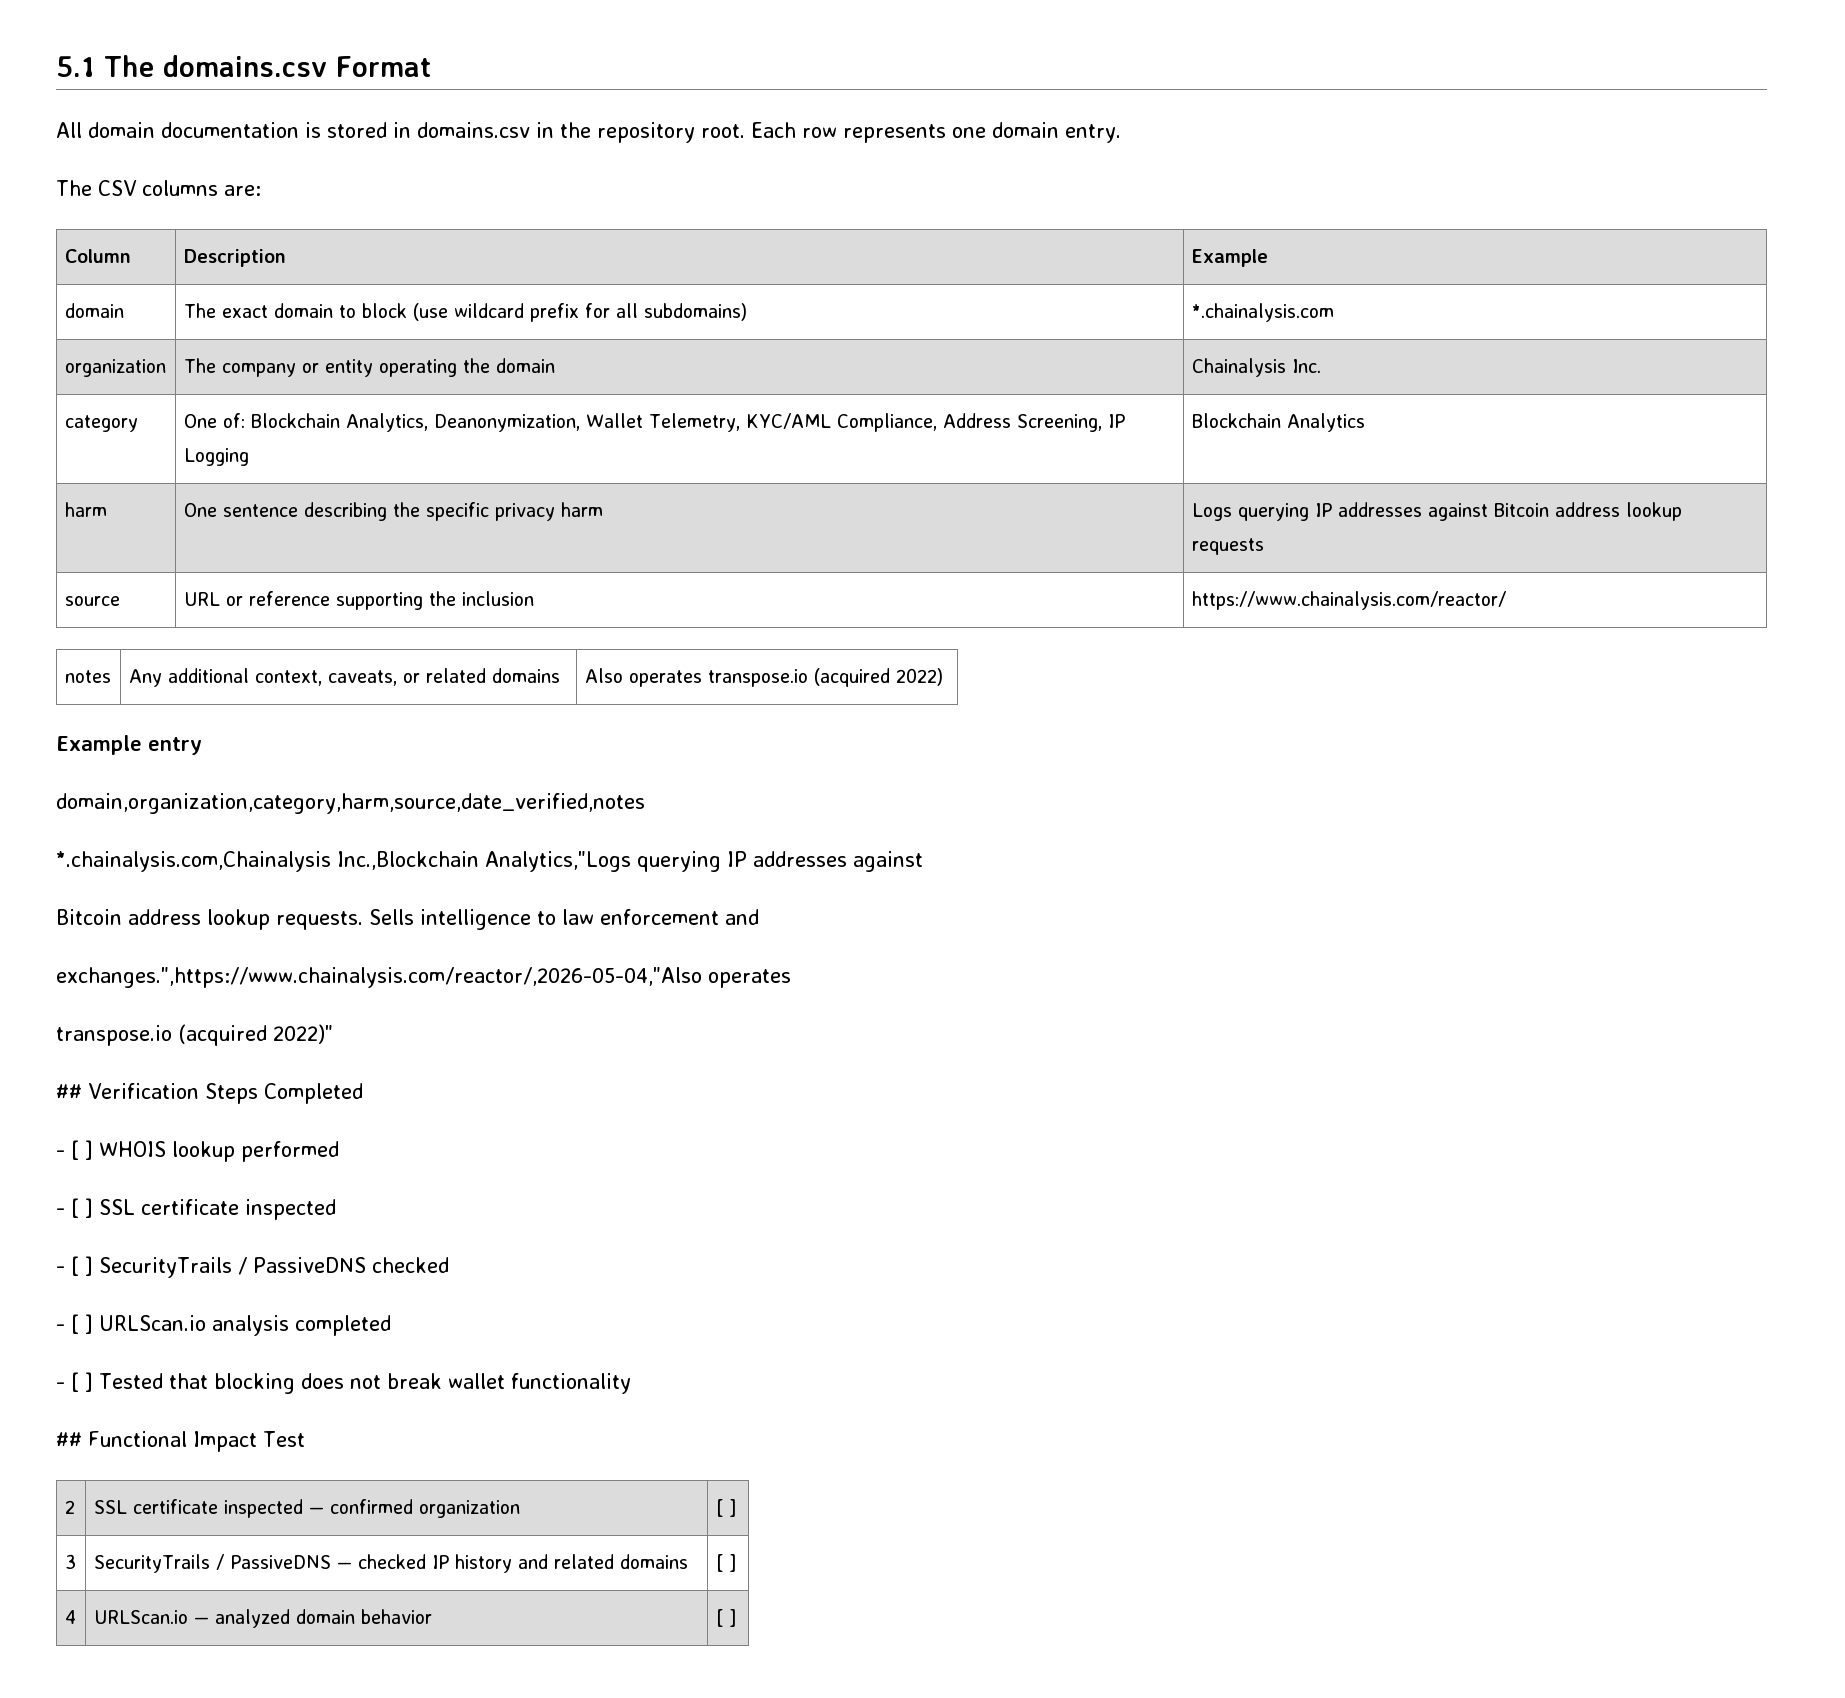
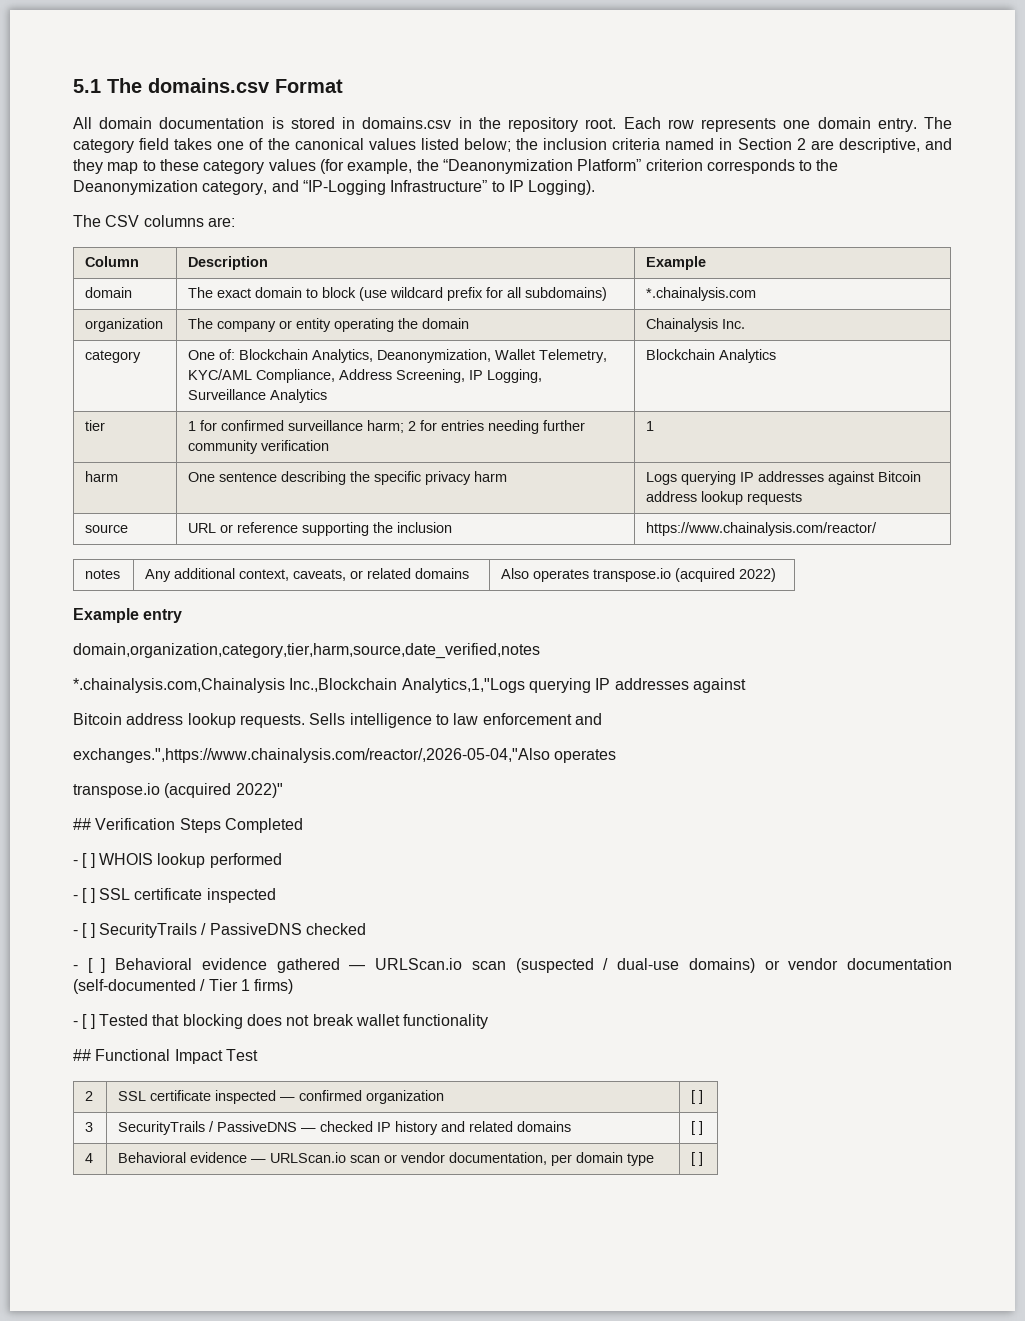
(1121, 133) none -> [924,117,953,129] [73,138,953,153] [73,159,839,174] [73,180,596,195] The category field takes one of the canonical values listed below; the inclusion criteria named in Section 2 are descriptive, and they map to these category values (for example, the “Deanonymization Platform” criterion corresponds to the Deanonymization category, and “IP-Logging Infrastructure” to IP Logging).
[183,448,249,466] Logging -> [487,369,543,383] [188,389,328,403] Logging, Surveillance Analytics
(1365, 422) none -> [85,420,106,431] [188,420,586,434] [188,440,330,454] [646,421,655,431] // tier | 1 for confirmed surveillance harm; 2 for entries needing further community verification | 1
[56,793,645,814] domain,organization,category,harm,source,date_verified,notes -> [73,643,540,659] domain,organization,category,tier,harm,source,date_verified,notes
[485,851,631,872] Analytics,"Logs -> [401,678,525,693] Analytics,1,"Logs
[99,1315,391,1336] URLScan.io analysis completed -> [115,958,953,973] [73,979,294,994] Behavioral evidence gathered — URLScan.io scan (suspected / dual-use domains) or vendor documentation (self-documented / Tier 1 firms)
[93,1609,432,1628] URLScan.io — analyzed domain behavior -> [118,1152,655,1166] Behavioral evidence — URLScan.io scan or vendor documentation, per domain type

